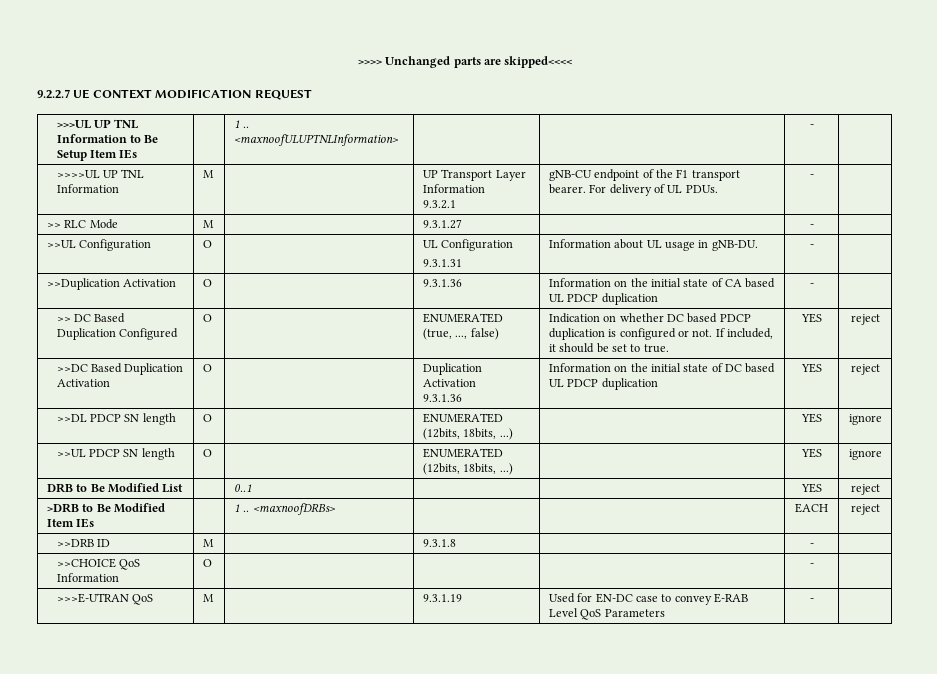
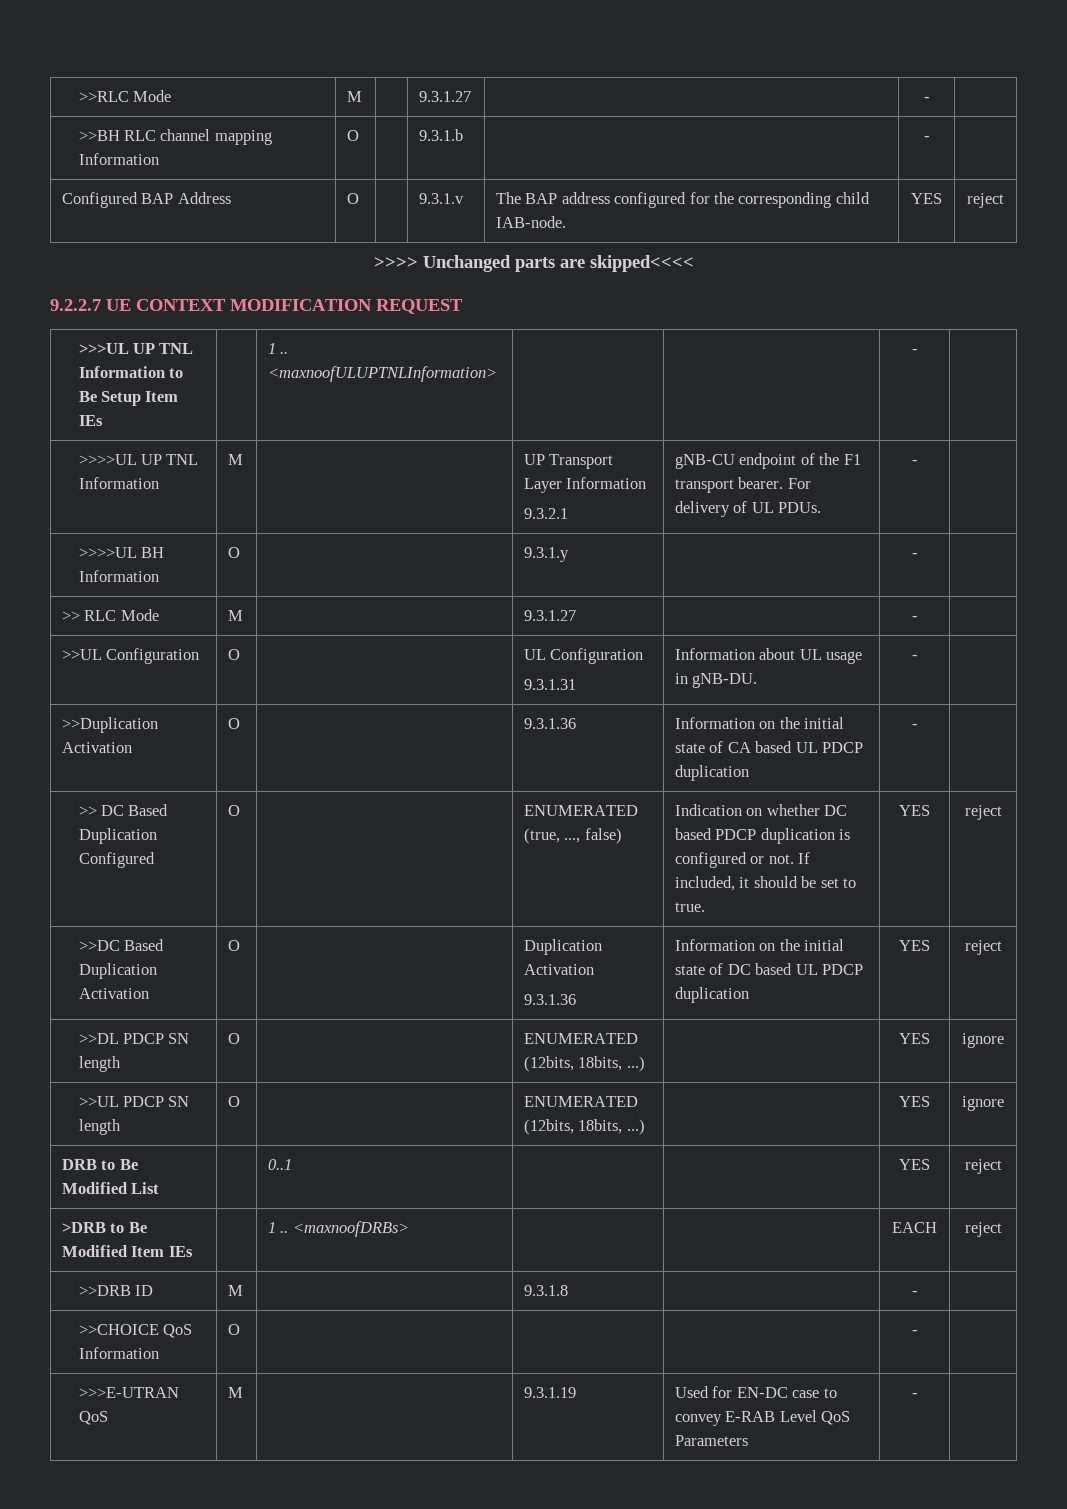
(357, 62) none -> [78,90,172,102] [346,91,362,102] [418,91,471,102] [923,97,930,102] [78,129,272,145] [78,153,159,165] [346,130,359,141] [418,129,463,141] [923,136,930,141] [61,192,231,208] [346,193,359,204] [418,193,464,204] [495,192,870,208] [495,216,566,228] [911,193,942,204] [967,193,1004,208] >>RLC Mode | M | | 9.3.1.27 | | - | // >>BH RLC channel mapping Information | O | | 9.3.1.b | | - | // Configured BAP Address | O | | 9.3.1.v | The BAP address configured for the corresponding child IAB-node. | YES | reject //
(814, 176) none -> [78,547,165,558] [78,570,159,582] [227,547,240,558] [523,547,569,562] [911,553,918,558] // >>>>UL BH Information | O | | 9.3.1.y | | - |

